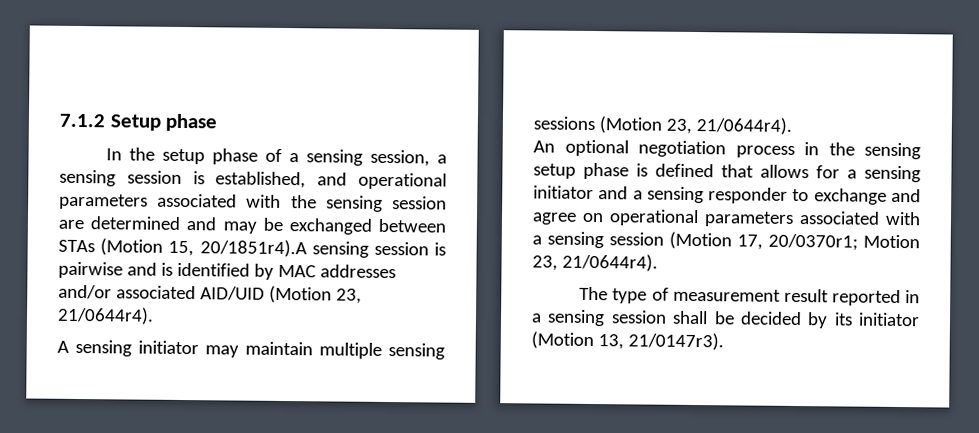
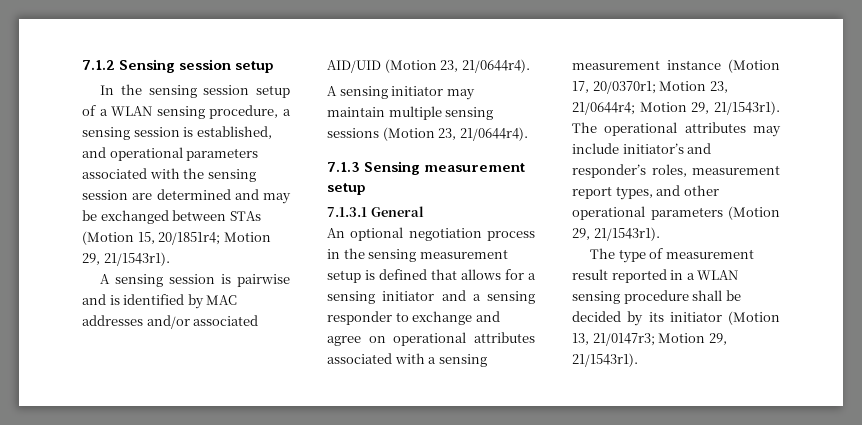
[109,113,218,132] Setup phase -> [119,59,275,73] Sensing session setup
[162,148,431,167] setup phase of a sensing session, -> [148,85,290,98] [82,105,279,119] sensing session setup of a WLAN sensing procedure,
[199,239,307,258] 20/1851r4).A -> [158,232,271,245] [82,252,170,266] [100,274,111,284] 20/1851r4; Motion 29, 21/1543r1). // A
(792, 126) none -> [327,161,526,175] [327,183,366,195] [327,206,424,217] // 7.1.3 Sensing measurement setup // 7.1.3.1 General
[533,162,629,180] setup phase -> [419,249,508,259] [327,270,361,283] measurement setup
[704,211,794,227] parameters -> [474,332,535,343] attributes
[609,232,664,246] session -> [572,60,721,70] measurement instance
[561,253,658,272] 21/0644r4). -> [572,101,780,115] [572,122,781,137] [572,143,712,154] [572,164,780,178] [572,185,719,200] [572,206,780,220] [572,227,660,241] 21/0644r4; Motion 29, 21/1543r1). The operational attributes may include initiator’s and responder’s roles, measurement report types, and other operational parameters (Motion 29, 21/1543r1).
[547,309,667,327] sensing session -> [697,270,739,280] [572,290,689,304] WLAN sensing procedure
[627,332,724,351] 21/0147r3). -> [592,333,727,346] [572,353,638,367] 21/0147r3; Motion 29, 21/1543r1).

